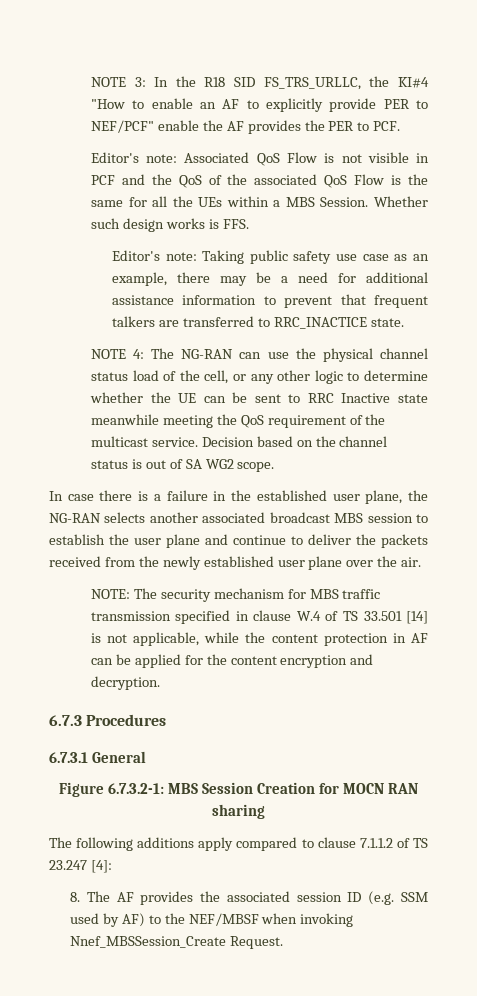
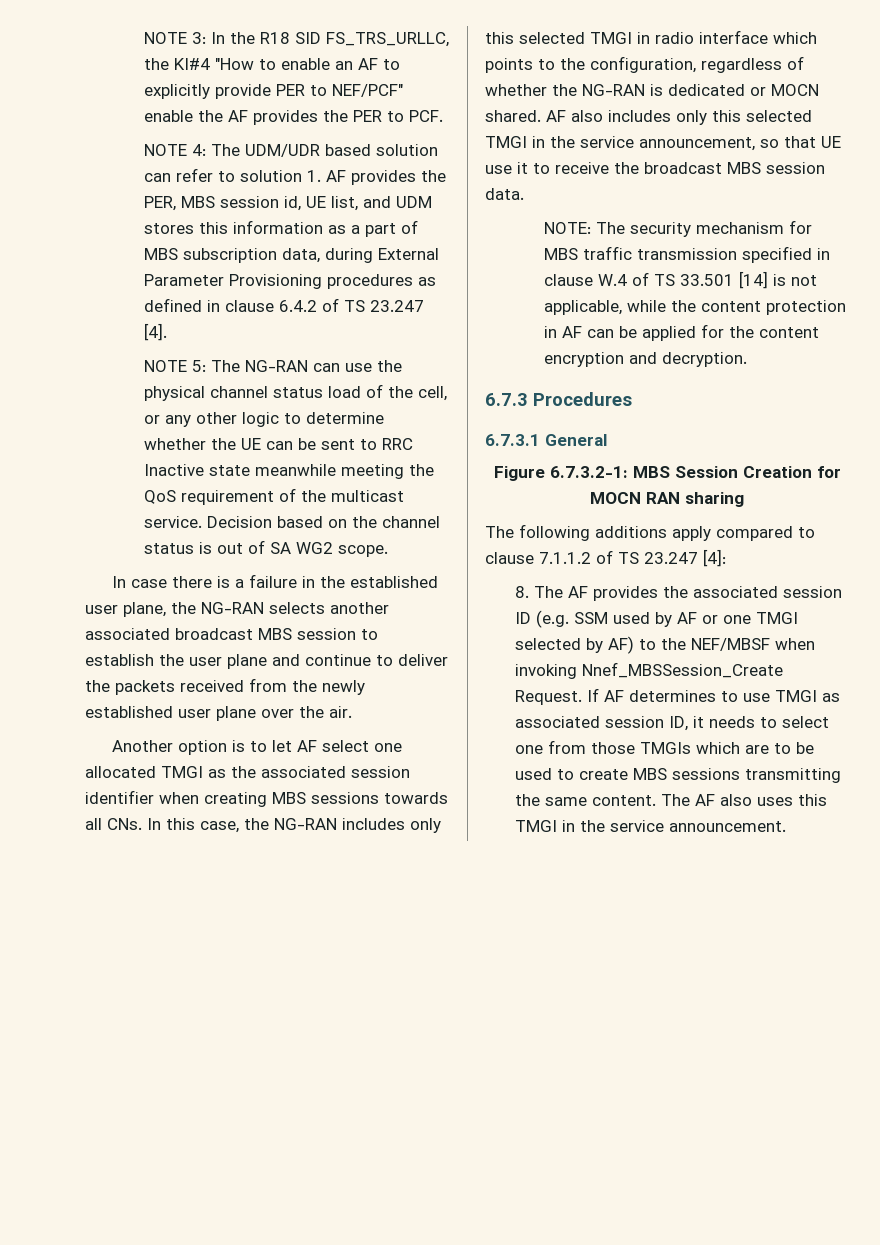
[90,152,429,166] [90,174,428,188] [90,196,428,207] [90,218,249,232] [111,250,430,264] [111,272,428,286] [111,294,428,308] [111,316,404,329] [90,349,145,359] Editor's note: Associated QoS Flow is not visible in PCF and the QoS of the associated QoS Flow is the same for all the UEs within a MBS Session. Whether such design works is FFS. // Editor's note: Taking public safety use case as an example, there may be a need for additional assistance information to prevent that frequent talkers are transferred to RRC_INACTICE state. // NOTE 4: -> [143,144,438,157] [143,168,446,185] [143,196,432,211] [143,220,418,237] [143,248,439,263] [143,274,436,289] [143,298,424,312] [143,323,167,341] [143,360,206,372] NOTE 4: The UDM/UDR based solution can refer to solution 1. AF provides the PER, MBS session id, UE list, and UDM stores this information as a part of MBS subscription data, during External Parameter Provisioning procedures as defined in clause 6.4.2 of TS 23.247 [4]. // NOTE 5:
(422, 562) none -> [111,740,402,755] [85,766,410,778] [85,790,448,807] [85,818,441,833] [485,30,817,44] [485,56,804,73] [485,84,819,96] [485,110,812,125] [485,136,841,151] [485,162,825,174] [485,188,524,200] // Another option is to let AF select one allocated TMGI as the associated session identifier when creating MBS sessions towards all CNs. In this case, the NG-RAN includes only this selected TMGI in radio interface which points to the configuration, regardless of whether the NG-RAN is dedicated or MOCN shared. AF also includes only this selected TMGI in the service announcement, so that UE use it to receive the broadcast MBS session data.
(119, 920) none -> [676,612,798,624] [514,638,603,653] AF or one TMGI selected by
(283, 942) none -> [586,688,840,702] [514,716,829,731] [514,740,814,754] [514,768,841,783] [514,794,827,806] [514,820,786,832] If AF determines to use TMGI as associated session ID, it needs to select one from those TMGIs which are to be used to create MBS sessions transmitting the same content. The AF also uses this TMGI in the service announcement.

